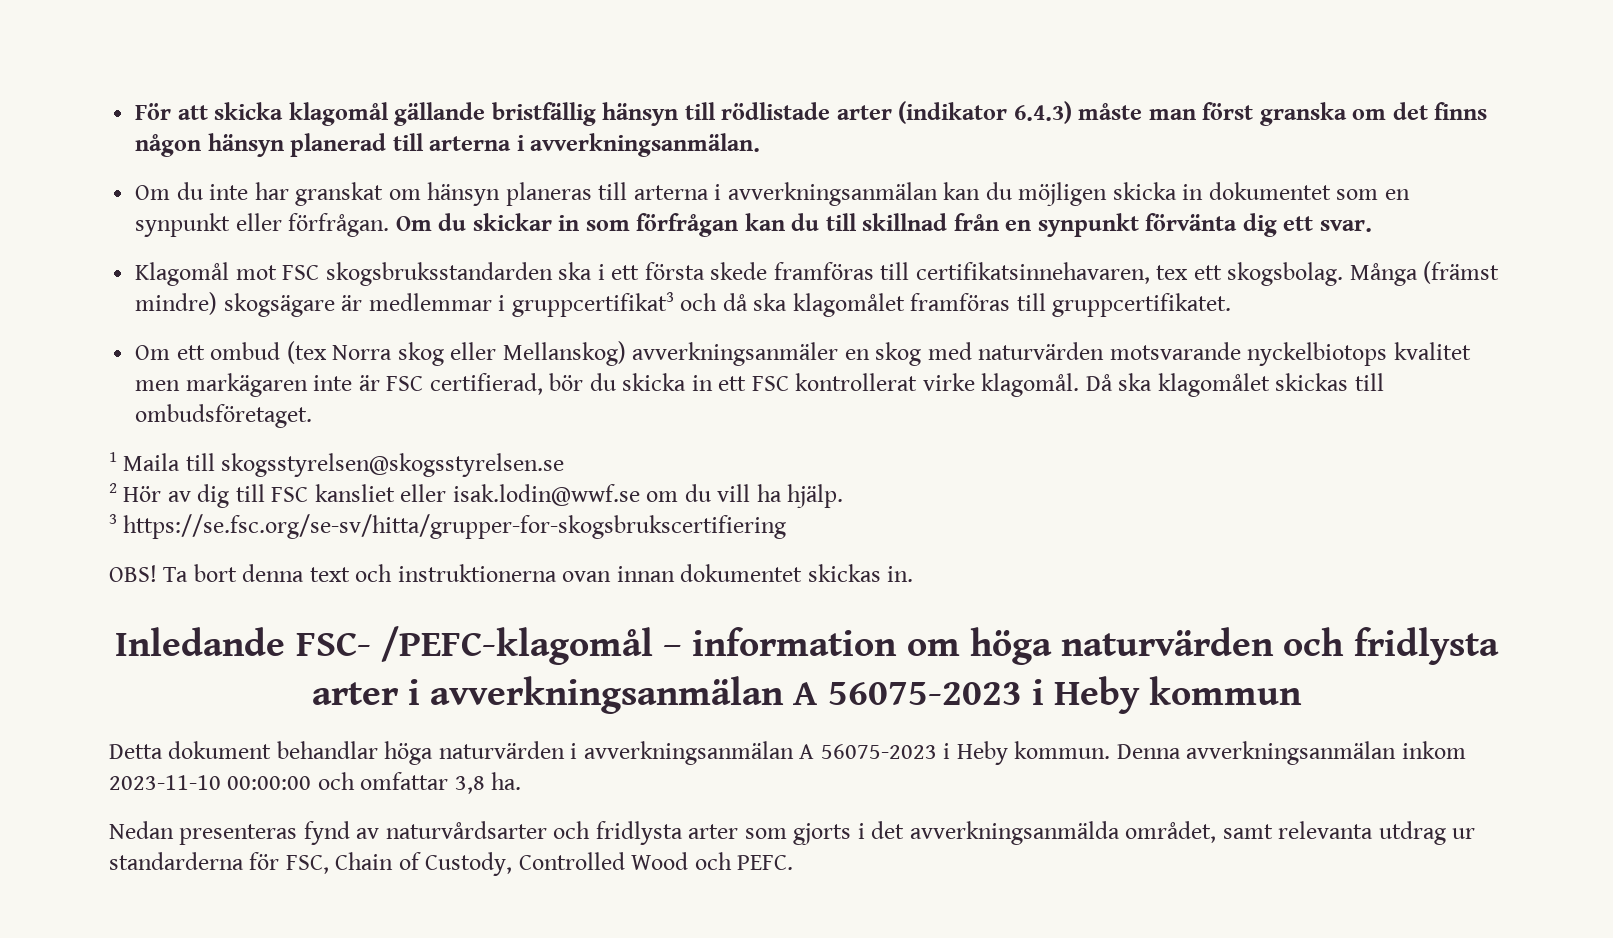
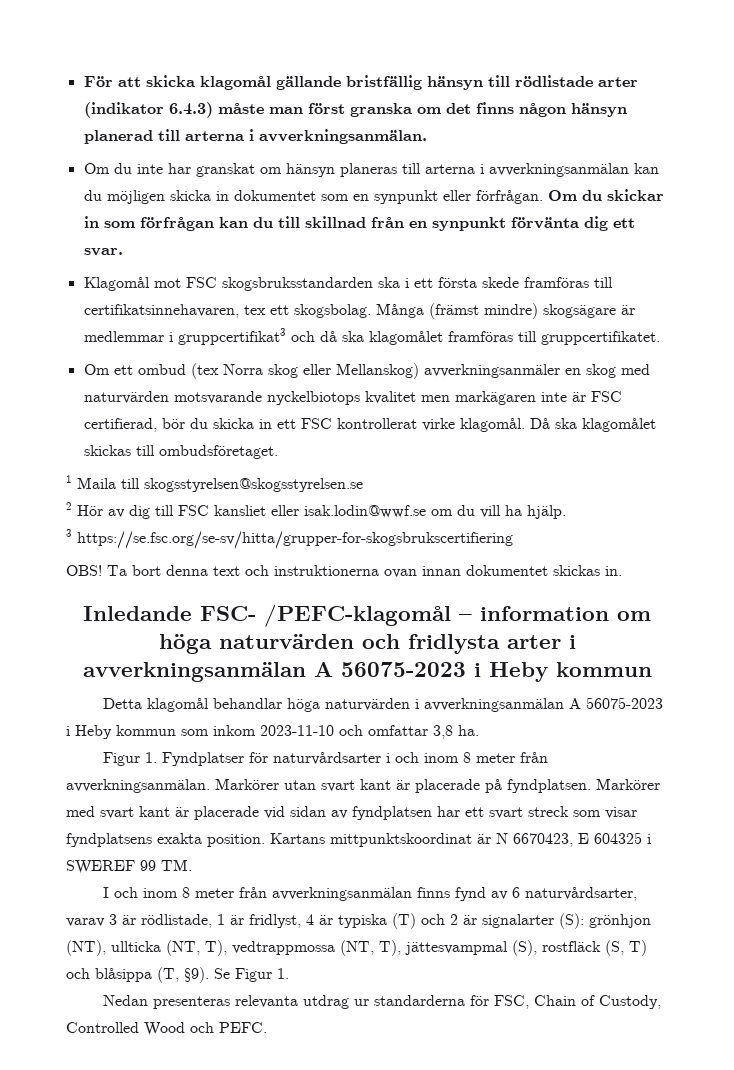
[168,741,272,759] dokument -> [146,698,209,712] klagomål
[1014,741,1397,765] kommun. Denna avverkningsanmälan -> [116,725,209,736] kommun som
[227,776,312,790] 00:00:00 -> (334, 730) none
[109,821,1273,845] Nedan presenteras fynd av naturvårdsarter och fridlysta arter som gjorts i det avverkningsanmälda området, samt -> [102,752,548,766] [66,778,660,793] [66,806,637,820] [66,832,651,847] [66,859,192,874] [102,887,637,901] [66,913,651,929] [66,940,647,956] [66,967,289,983] [102,995,230,1009] Figur 1. Fyndplatser för naturvårdsarter i och inom 8 meter från avverkningsanmälan. Markörer utan svart kant är placerade på fyndplatsen. Markörer med svart kant är placerade vid sidan av fyndplatsen har ett svart streck som visar fyndplatsens exakta position. Kartans mittpunktskoordinat är N 6670423, E 604325 i SWEREF 99 TM. // I och inom 8 meter från avverkningsanmälan finns fynd av 6 naturvårdsarter, varav 3 är rödlistade, 1 är fridlyst, 4 är typiska (T) och 2 är signalarter (S): grönhjon (NT), ullticka (NT, T), vedtrappmossa (NT, T), jättesvampmal (S), rostfläck (S, T) och blåsippa (T, §9). Se Figur 1. // Nedan presenteras

